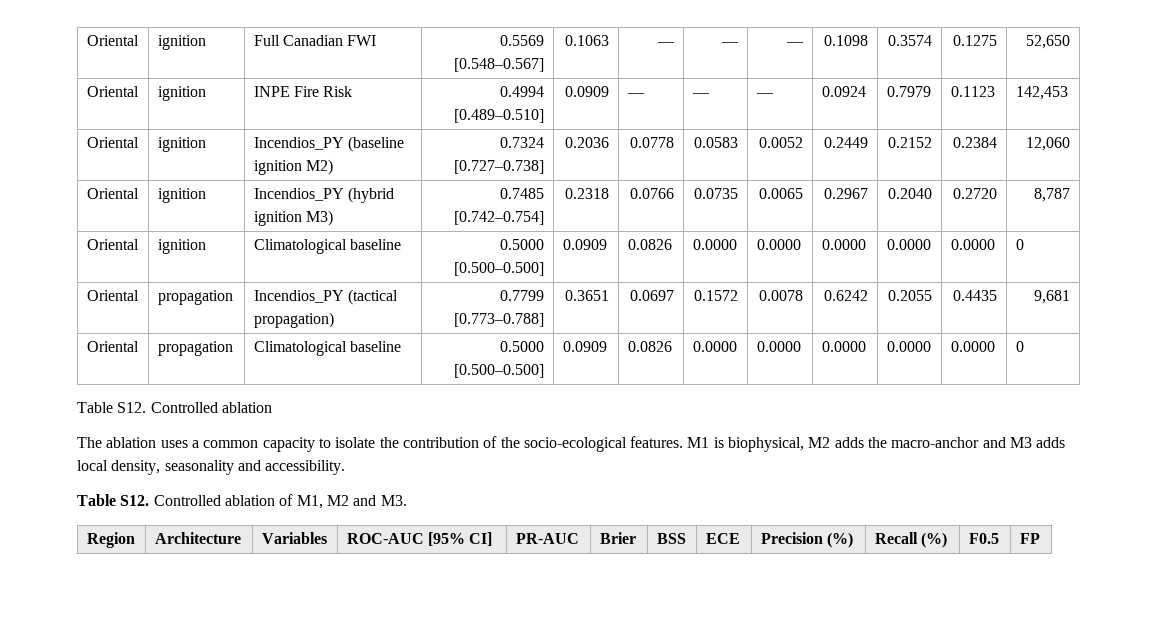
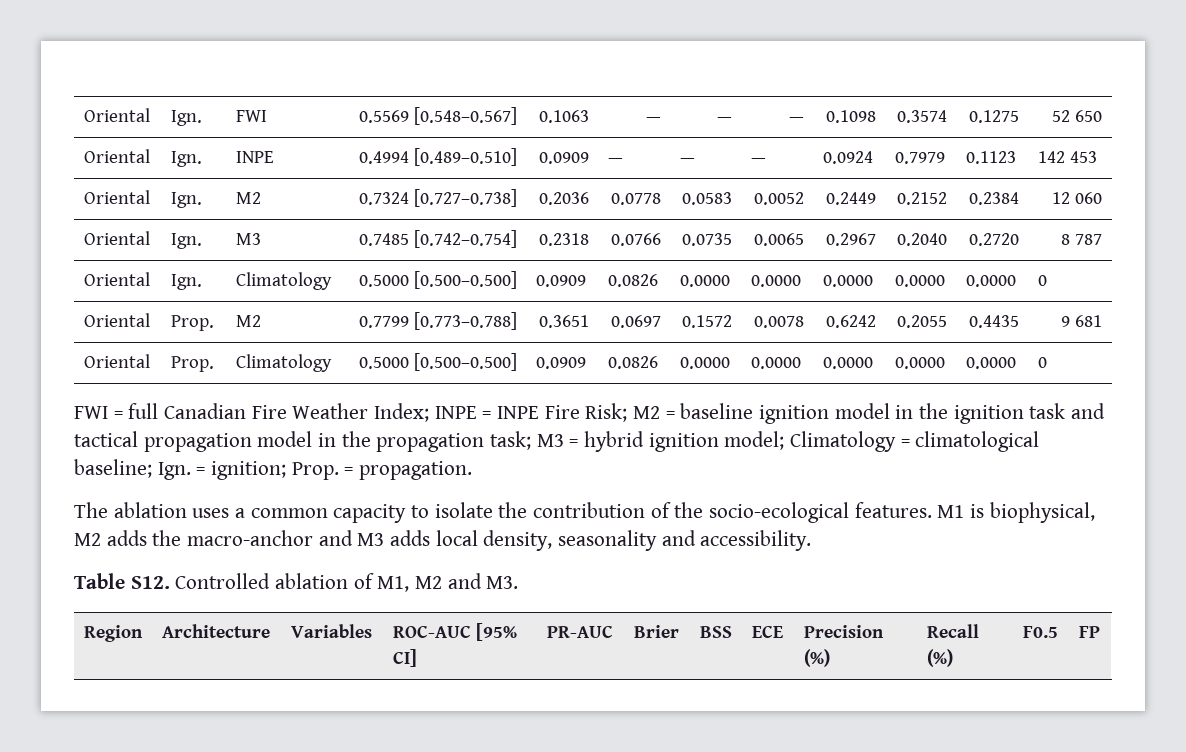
[86,35,139,46] [157,35,206,50] [253,35,344,46] Oriental | ignition | Full Canadian -> [83,108,150,122] [170,110,202,126] Oriental | Ign. |
[1026,35,1071,49] [86,86,139,97] [157,86,206,101] [253,86,353,97] 52,650 // Oriental | ignition | INPE Fire Risk -> [1052,110,1103,122] [83,149,150,163] [170,151,202,167] [235,151,274,163] 52 650 // Oriental | Ign. | INPE
[1015,86,1068,100] [86,137,139,148] [157,137,206,152] [253,136,405,152] [253,159,334,175] 142,453 // Oriental | ignition | Incendios_PY (baseline ignition M2) -> [1037,151,1097,163] [83,190,150,204] [170,192,202,208] [235,192,261,204] 142 453 // Oriental | Ign. | M2
[1026,137,1071,151] [86,188,139,199] [157,188,206,203] [253,187,395,203] [253,210,334,226] 12,060 // Oriental | ignition | Incendios_PY (hybrid ignition M3) -> [1052,192,1103,204] [83,231,150,245] [170,233,202,249] [235,233,261,245] 12 060 // Oriental | Ign. | M3
[1034,188,1071,202] [86,239,139,250] [157,239,206,254] [253,239,402,254] 8,787 // Oriental | ignition | Climatological baseline -> [1061,234,1103,245] [83,272,150,286] [170,274,202,290] [235,272,332,290] 8 787 // Oriental | Ign. | Climatology
[157,290,233,305] [253,289,399,305] [253,312,334,328] propagation | Incendios_PY (tactical propagation) -> [170,315,214,331] [235,315,261,327] Prop. | M2
[1034,290,1071,304] [86,341,139,352] [157,341,233,356] [253,341,402,356] 9,681 // Oriental | propagation | Climatological baseline -> [1061,315,1103,327] [83,354,150,368] [170,356,214,372] [235,354,332,372] 9 681 // Oriental | Prop. | Climatology
[77,402,272,413] Table S12. Controlled ablation -> [74,403,1106,424] [74,431,1040,452] [74,459,473,480] FWI = full Canadian Fire Weather Index; INPE = INPE Fire Risk; M2 = baseline ignition model in the ignition task and tactical propagation model in the propagation task; M3 = hybrid ignition model; Climatology = climatological baseline; Ign. = ignition; Prop. = propagation.

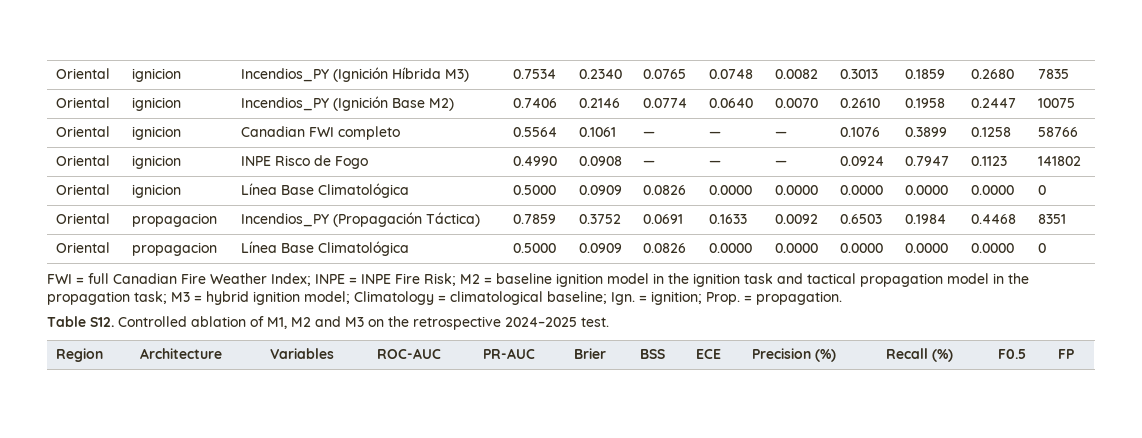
[83,108,150,122] [170,110,202,126] [235,110,267,122] [359,107,518,125] [539,110,590,123] [646,117,662,122] [717,117,733,122] [789,117,805,122] [826,110,877,123] [897,110,948,123] [969,110,1020,123] [1052,110,1103,122] [83,149,150,163] [170,151,202,167] [235,151,274,163] [359,148,518,166] [539,152,590,164] Oriental | Ign. | FWI | 0.5569 [0.548–0.567] | 0.1063 | — | — | — | 0.1098 | 0.3574 | 0.1275 | 52 650 // Oriental | Ign. | INPE | 0.4994 [0.489–0.510] | 0.0909 -> [55,68,110,79] [131,68,181,82] [240,67,469,82] [512,69,556,79] [578,69,622,79] [642,69,686,79] [708,69,753,79] [774,69,818,79] [839,69,878,79] [904,69,945,79] [970,69,1014,79] [1037,69,1069,79] [55,97,110,108] [131,97,181,111] [240,96,454,111] [512,98,557,108] [578,98,620,108] [642,98,687,108] [708,98,753,108] [774,98,818,108] [839,98,880,108] [904,98,945,108] [970,98,1016,108] [1037,98,1075,108] [55,126,110,137] [131,126,181,140] [240,126,400,140] [512,127,557,137] [578,127,616,137] [642,131,655,137] [708,131,721,137] [774,131,787,137] [839,127,880,137] [904,127,947,137] [970,127,1011,137] [1037,127,1078,137] [55,155,110,166] [131,155,181,169] [240,155,368,169] [512,156,557,166] [578,156,622,166] Oriental | ignicion | Incendios_PY (Ignición Híbrida M3) | 0.7534 | 0.2340 | 0.0765 | 0.0748 | 0.0082 | 0.3013 | 0.1859 | 0.2680 | 7835 // Oriental | ignicion | Incendios_PY (Ignición Base M2) | 0.7406 | 0.2146 | 0.0774 | 0.0640 | 0.0070 | 0.2610 | 0.1958 | 0.2447 | 10075 // Oriental | ignicion | Canadian FWI completo | 0.5564 | 0.1061 | — | — | — | 0.1076 | 0.3899 | 0.1258 | 58766 // Oriental | ignicion | INPE Risco de Fogo | 0.4990 | 0.0908
[894,152,945,164] 0.7979 -> [904,156,949,166] 0.7947
[1037,151,1097,163] [83,190,150,204] [170,192,202,208] [235,192,261,204] [359,189,518,207] [539,192,590,205] [611,193,662,205] [682,192,733,205] [754,192,805,205] [826,192,877,205] [897,192,948,205] [969,192,1020,205] [1052,192,1103,204] [83,231,150,245] [170,233,202,249] [235,233,261,245] [359,230,518,248] [539,233,590,246] [611,233,662,246] [682,233,733,246] [754,233,805,246] [826,233,877,246] [897,233,948,246] [969,233,1020,246] [1061,234,1103,245] [83,272,150,286] [170,274,202,290] [235,272,332,290] [359,271,518,289] 142 453 // Oriental | Ign. | M2 | 0.7324 [0.727–0.738] | 0.2036 | 0.0778 | 0.0583 | 0.0052 | 0.2449 | 0.2152 | 0.2384 | 12 060 // Oriental | Ign. | M3 | 0.7485 [0.742–0.754] | 0.2318 | 0.0766 | 0.0735 | 0.0065 | 0.2967 | 0.2040 | 0.2720 | 8 787 // Oriental | Ign. | Climatology | 0.5000 [0.500–0.500] -> [1037,156,1081,166] [55,184,110,195] [131,184,181,198] [240,183,409,198] [512,185,556,195] 141802 // Oriental | ignicion | Línea Base Climatológica | 0.5000
[170,315,214,331] [235,315,261,327] [359,312,518,330] [539,315,590,328] [611,315,662,328] [682,315,733,328] [754,316,805,328] [826,315,877,328] [897,315,948,328] [969,315,1020,328] [1061,315,1103,327] [83,354,150,368] [170,356,214,372] [235,354,332,372] [359,353,518,371] Prop. | M2 | 0.7799 [0.773–0.788] | 0.3651 | 0.0697 | 0.1572 | 0.0078 | 0.6242 | 0.2055 | 0.4435 | 9 681 // Oriental | Prop. | Climatology | 0.5000 [0.500–0.500] -> [131,213,217,227] [240,212,480,227] [512,214,556,224] [578,214,621,224] [642,214,683,224] [708,214,747,224] [774,214,818,224] [839,214,882,224] [904,214,946,224] [970,214,1016,224] [1037,214,1066,224] [55,242,110,253] [131,242,217,256] [240,241,409,256] [512,243,556,253] propagacion | Incendios_PY (Propagación Táctica) | 0.7859 | 0.3752 | 0.0691 | 0.1633 | 0.0092 | 0.6503 | 0.1984 | 0.4468 | 8351 // Oriental | propagacion | Línea Base Climatológica | 0.5000
[74,502,1095,523] [74,530,812,551] // The ablation uses a common capacity to isolate the contribution of the socio-ecological features. M1 is biophysical, M2 adds the macro-anchor and M3 adds local density, seasonality and accessibility. -> (842, 298) none
[486,576,519,589] M3. -> [345,316,609,330] M3 on the retrospective 2024–2025 test.
[475,623,517,641] [392,649,417,667] [95% CI] -> (441, 353) none

